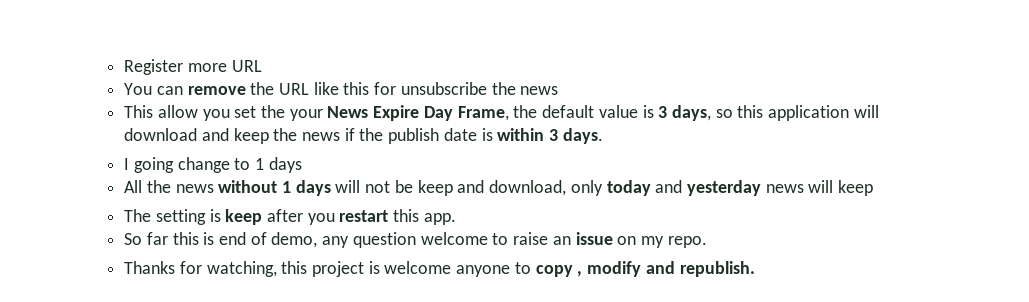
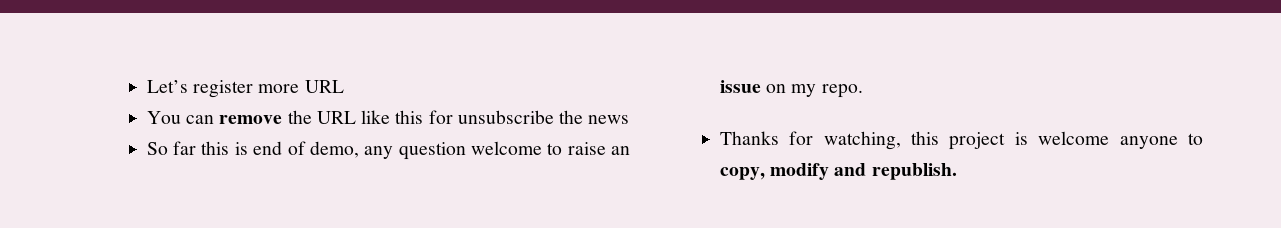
[124,59,184,75] Register -> [146,80,254,98] Let’s register
[124,105,879,121] [124,128,603,144] [124,157,302,173] [124,180,874,196] [124,209,456,225] // This allow you set the your News Expire Day Frame, the default value is 3 days, so this application will download and keep the news if the publish date is within 3 days. // I going change to 1 days // All the news without 1 days will not be keep and download, only today and yesterday news will keep // The setting is keep after you restart this app. -> (630, 119) none
[535,265,583,277] copy , -> [719,167,765,180] copy,

